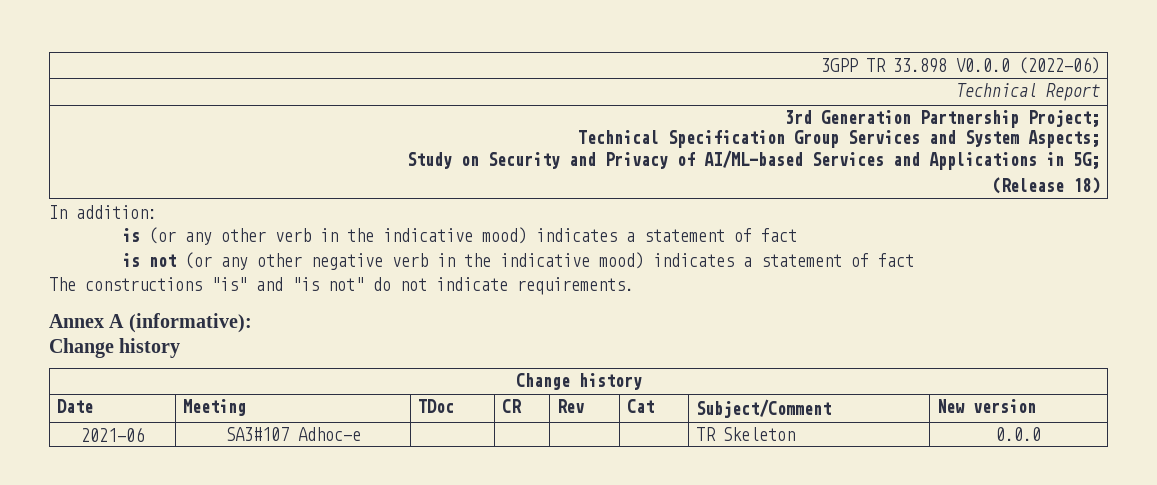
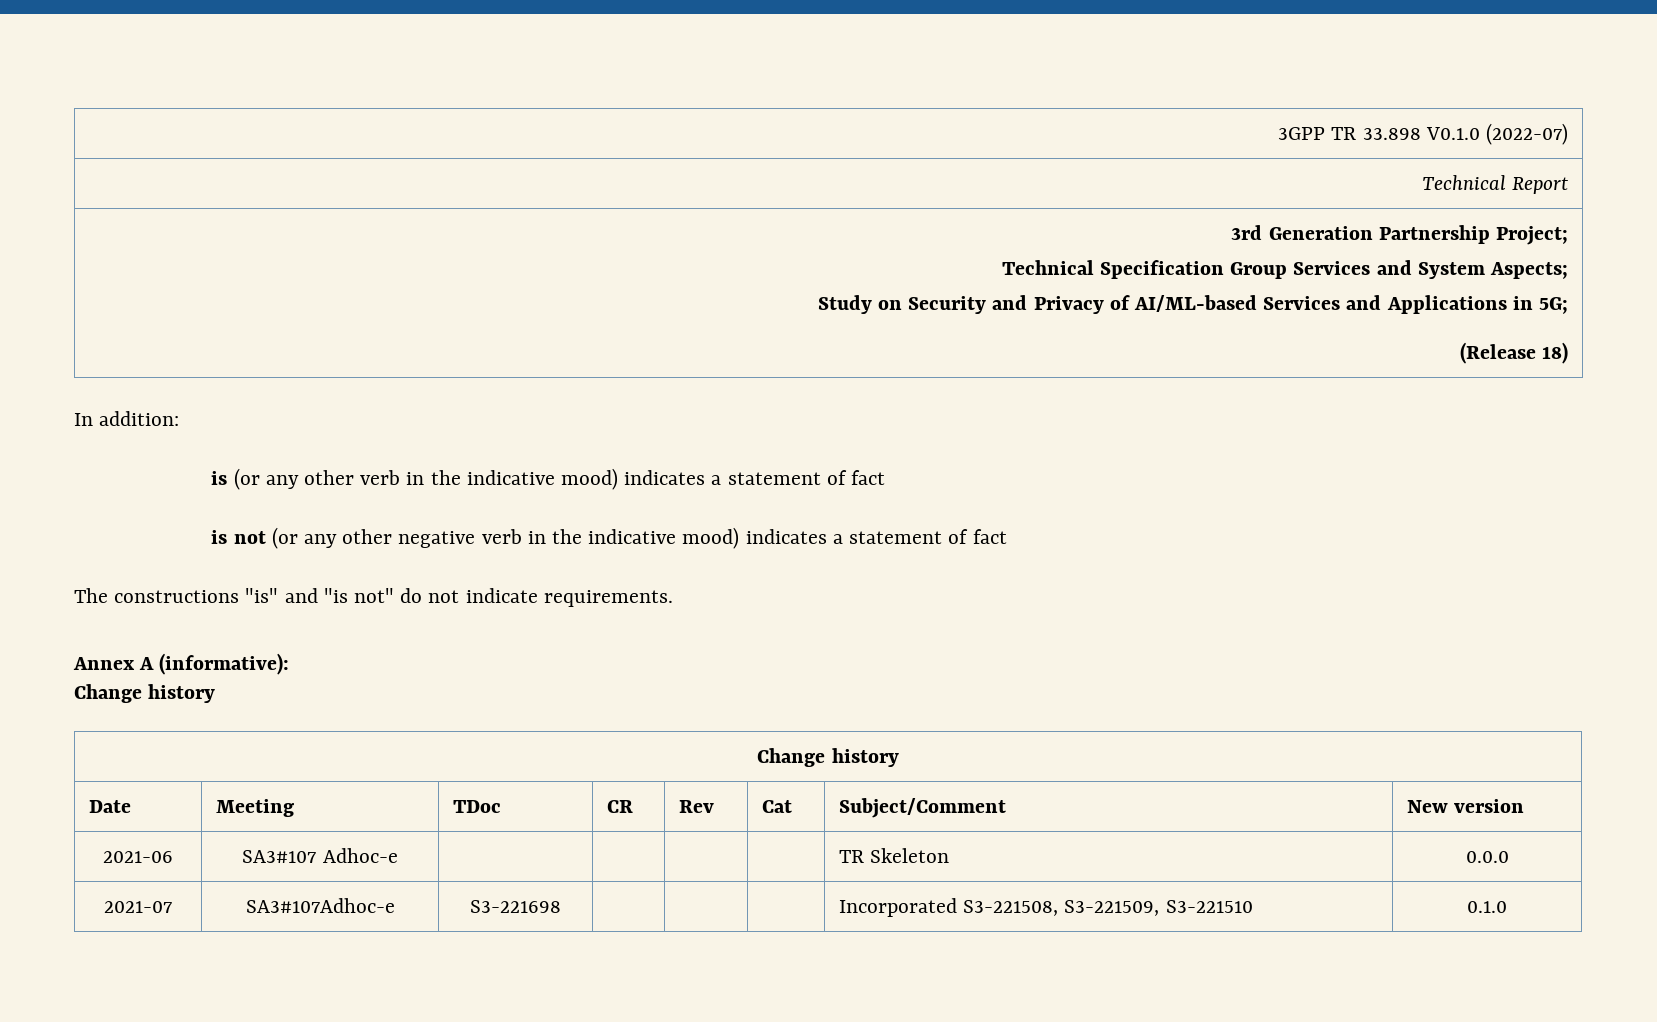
[956,57,1101,74] V0.0.0 (2022-06) -> [1425,123,1569,145] V0.1.0 (2022-07)
(1041, 434) none -> [104,901,172,913] [245,898,395,913] [470,900,561,913] [838,898,1253,917] [1467,901,1507,913] // 2021-07 | SA3#107Adhoc-e | S3-221698 | | | | Incorporated S3-221508, S3-221509, S3-221510 | 0.1.0

